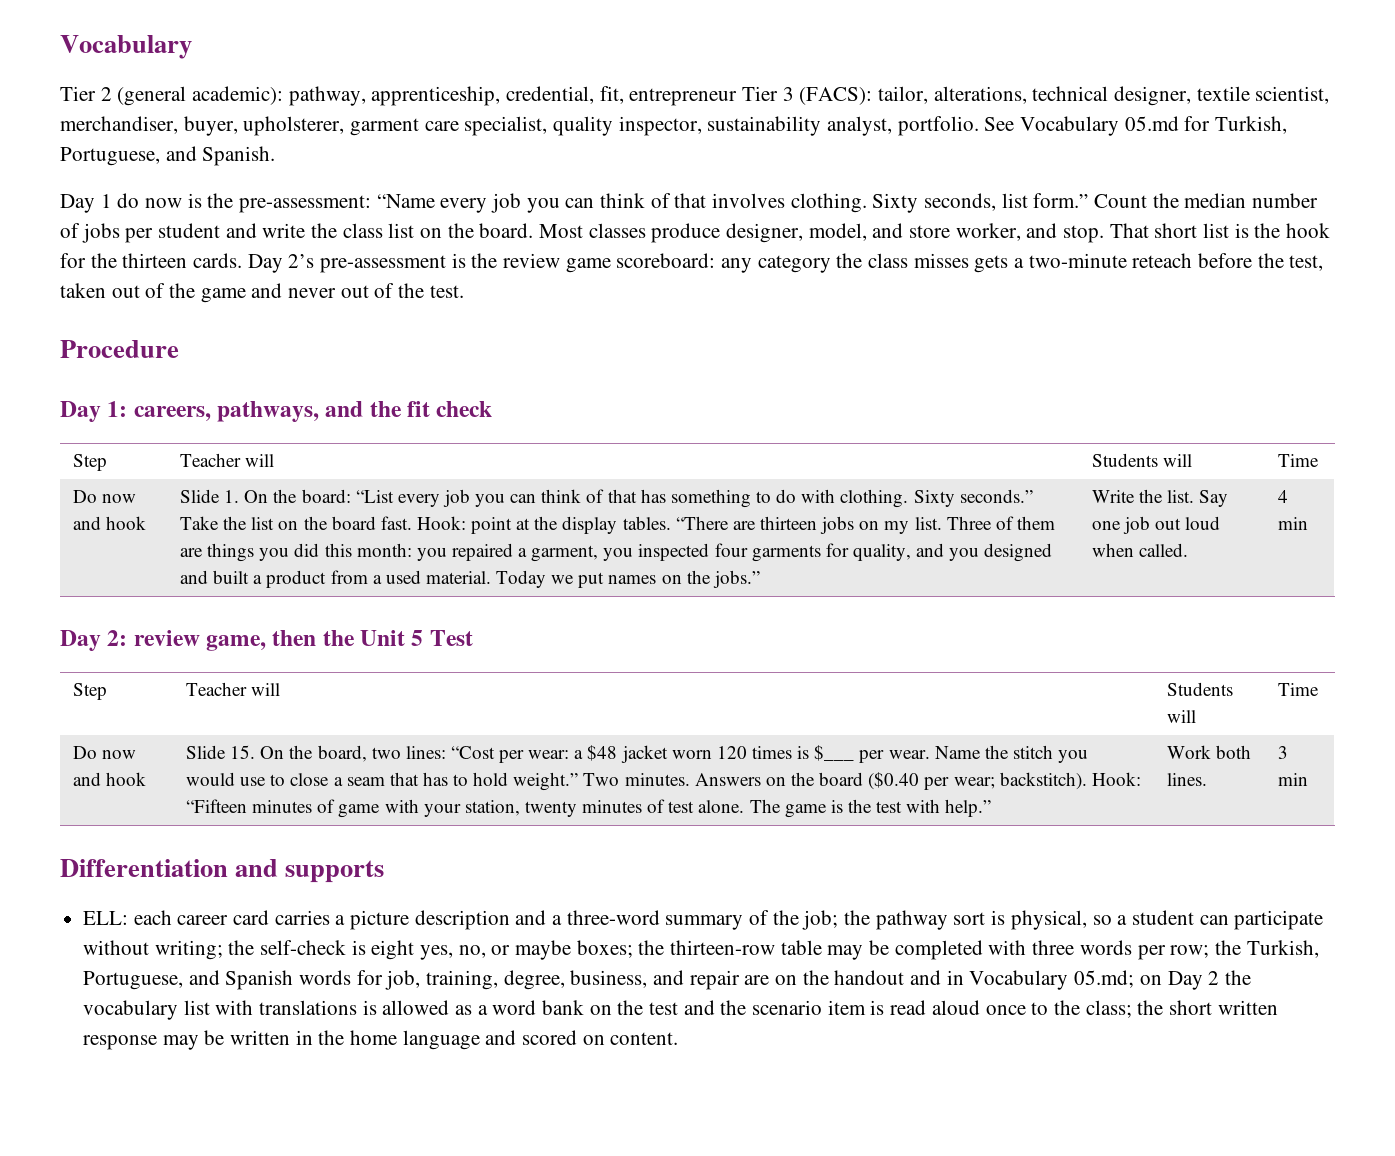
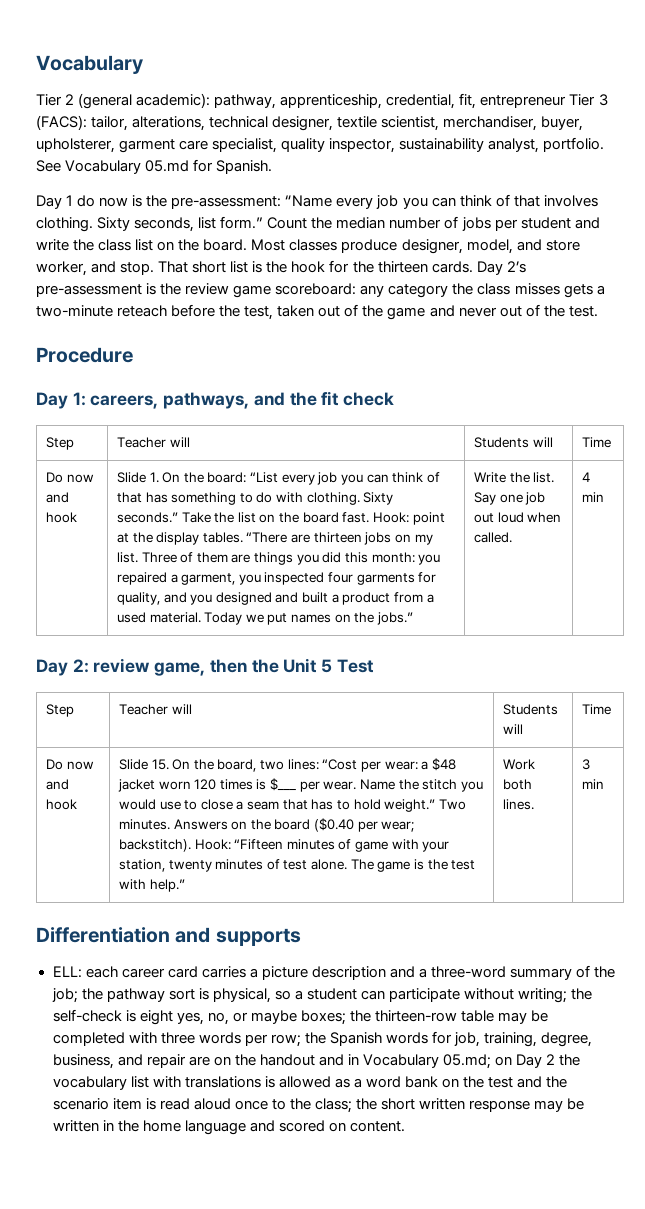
[1215,116,1288,134] [60,146,197,166] Turkish, Portuguese, and -> (214, 165) none
[1246,940,1319,958] [83,970,220,990] Turkish, Portuguese, and -> (326, 1038) none

